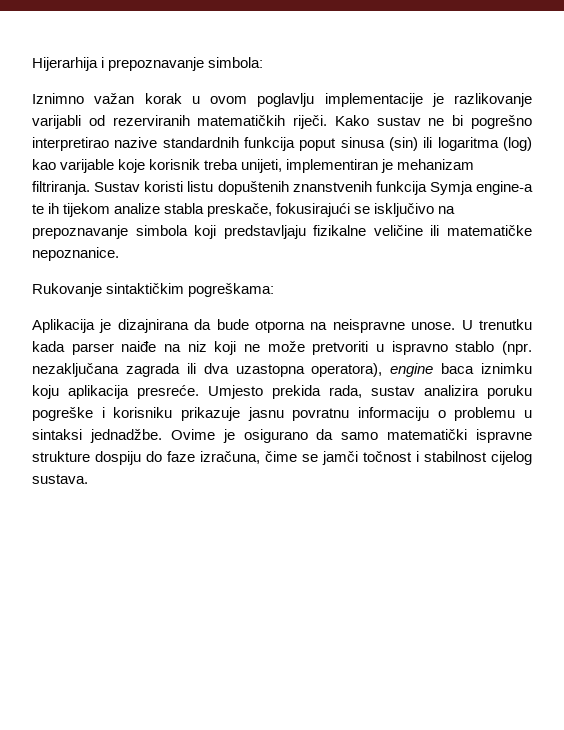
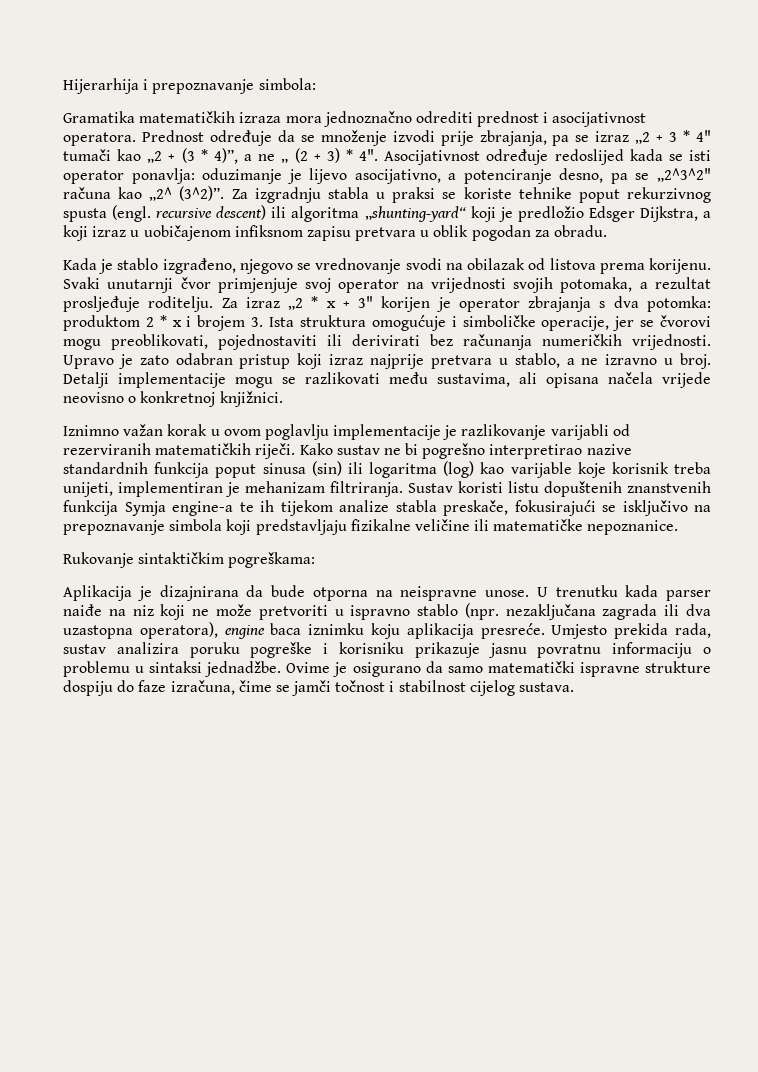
(264, 62) none -> [63,111,647,127] [63,130,711,146] [63,148,711,165] [63,168,711,184] [63,186,711,203] [63,205,712,222] [63,225,608,241] [63,258,711,274] [63,277,711,293] [63,296,711,312] [63,315,712,331] [63,334,711,350] [63,353,712,369] [63,372,711,388] [63,391,283,407] // Gramatika matematičkih izraza mora jednoznačno odrediti prednost i asocijativnost operatora. Prednost određuje da se množenje izvodi prije zbrajanja, pa se izraz „2 + 3 * 4" tumači kao „2 + (3 * 4)”, a ne „ (2 + 3) * 4". Asocijativnost određuje redoslijed kada se isti operator ponavlja: oduzimanje je lijevo asocijativno, a potenciranje desno, pa se „2^3^2" računa kao „2^ (3^2)”. Za izgradnju stabla u praksi se koriste tehnike poput rekurzivnog spusta (engl. recursive descent) ili algoritma „shunting-yard“ koji je predložio Edsger Dijkstra, a koji izraz u uobičajenom infiksnom zapisu pretvara u oblik pogodan za obradu. // Kada je stablo izgrađeno, njegovo se vrednovanje svodi na obilazak od listova prema korijenu. Svaki unutarnji čvor primjenjuje svoj operator na vrijednosti svojih potomaka, a rezultat prosljeđuje roditelju. Za izraz „2 * x + 3" korijen je operator zbrajanja s dva potomka: produktom 2 * x i brojem 3. Ista struktura omogućuje i simboličke operacije, jer se čvorovi mogu preoblikovati, pojednostaviti ili derivirati bez računanja numeričkih vrijednosti. Upravo je zato odabran pristup koji izraz najprije pretvara u stablo, a ne izravno u broj. Detalji implementacije mogu se razlikovati među sustavima, ali opisana načela vrijede neovisno o konkretnoj knjižnici.

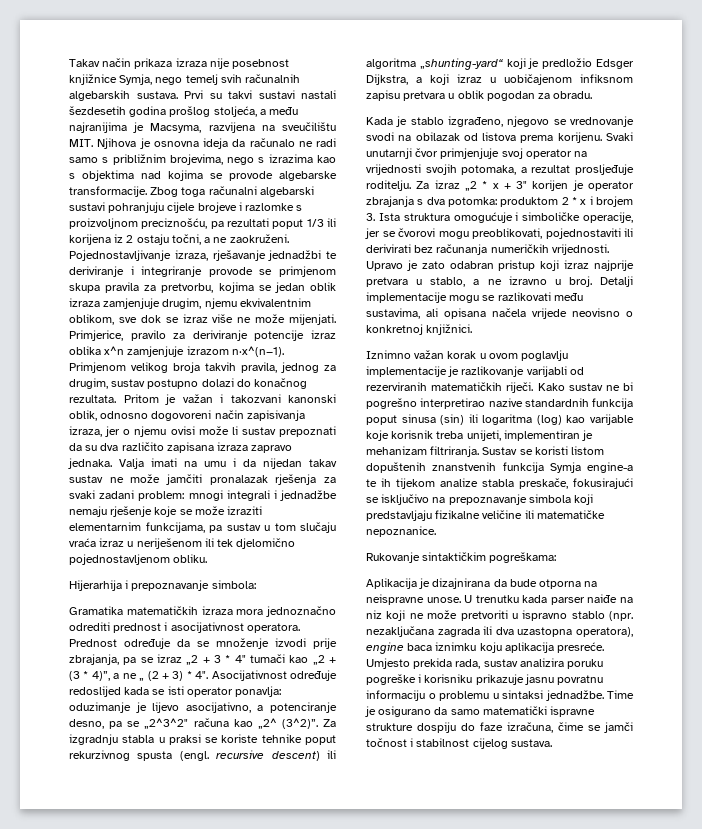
(63, 86) none -> [69,58,290,69] [69,74,301,85] [69,90,336,101] [69,106,299,117] [69,122,336,133] [69,138,336,149] [69,154,336,165] [69,170,337,181] [69,186,314,197] [69,202,303,213] [69,218,336,229] [69,234,289,245] [69,250,337,261] [69,266,336,277] [69,282,336,293] [69,298,311,309] [69,314,336,325] [69,330,336,341] [69,346,284,357] [69,362,336,373] [69,378,308,389] [69,394,336,405] [69,410,305,421] [69,426,336,437] [69,442,293,453] [68,458,337,469] [69,474,336,485] [69,490,337,501] [69,506,263,517] [69,522,336,533] [69,538,296,549] [69,554,208,565] Takav način prikaza izraza nije posebnost knjižnice Symja, nego temelj svih računalnih algebarskih sustava. Prvi su takvi sustavi nastali šezdesetih godina prošlog stoljeća, a među najranijima je Macsyma, razvijena na sveučilištu MIT. Njihova je osnovna ideja da računalo ne radi samo s približnim brojevima, nego s izrazima kao s objektima nad kojima se provode algebarske transformacije. Zbog toga računalni algebarski sustavi pohranjuju cijele brojeve i razlomke s proizvoljnom preciznošću, pa rezultati poput 1/3 ili korijena iz 2 ostaju točni, a ne zaokruženi. Pojednostavljivanje izraza, rješavanje jednadžbi te deriviranje i integriranje provode se primjenom skupa pravila za pretvorbu, kojima se jedan oblik izraza zamjenjuje drugim, njemu ekvivalentnim oblikom, sve dok se izraz više ne može mijenjati. Primjerice, pravilo za deriviranje potencije izraz oblika x^n zamjenjuje izrazom n·x^(n−1). Primjenom velikog broja takvih pravila, jednog za drugim, sustav postupno dolazi do konačnog rezultata. Pritom je važan i takozvani kanonski oblik, odnosno dogovoreni način zapisivanja izraza, jer o njemu ovisi može li sustav prepoznati da su dva različito zapisana izraza zapravo jednaka. Valja imati na umu i da nijedan takav sustav ne može jamčiti pronalazak rješenja za svaki zadani problem: mnogi integrali i jednadžbe nemaju rješenje koje se može izraziti elementarnim funkcijama, pa sustav u tom slučaju vraća izraz u neriješenom ili tek djelomično pojednostavljenom obliku. //
[458,481,539,493] koristi listu -> [519,446,605,455] se koristi listom
[286,662,331,673] Ovime -> [607,690,634,699] Time

